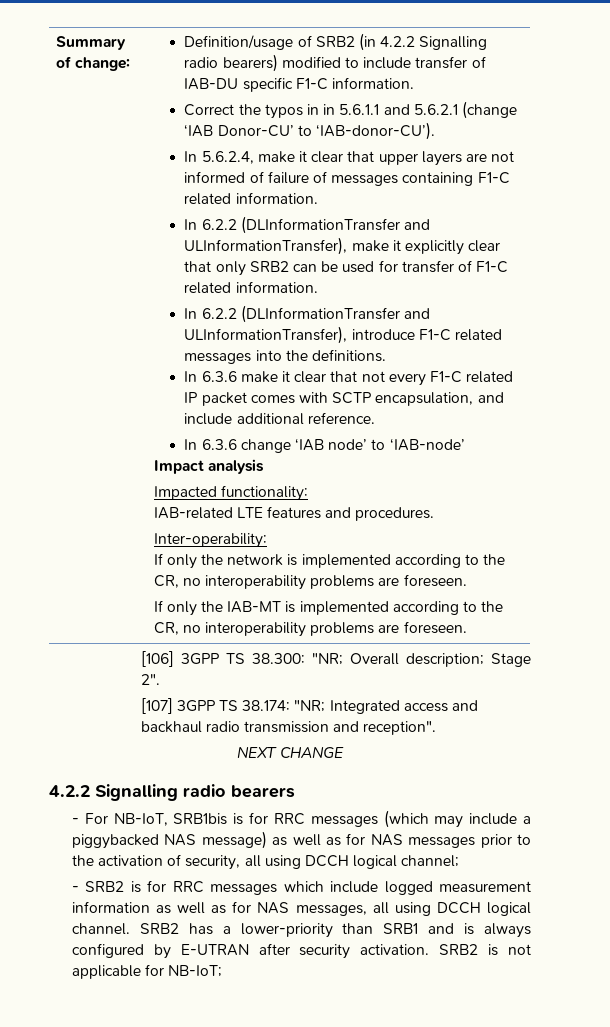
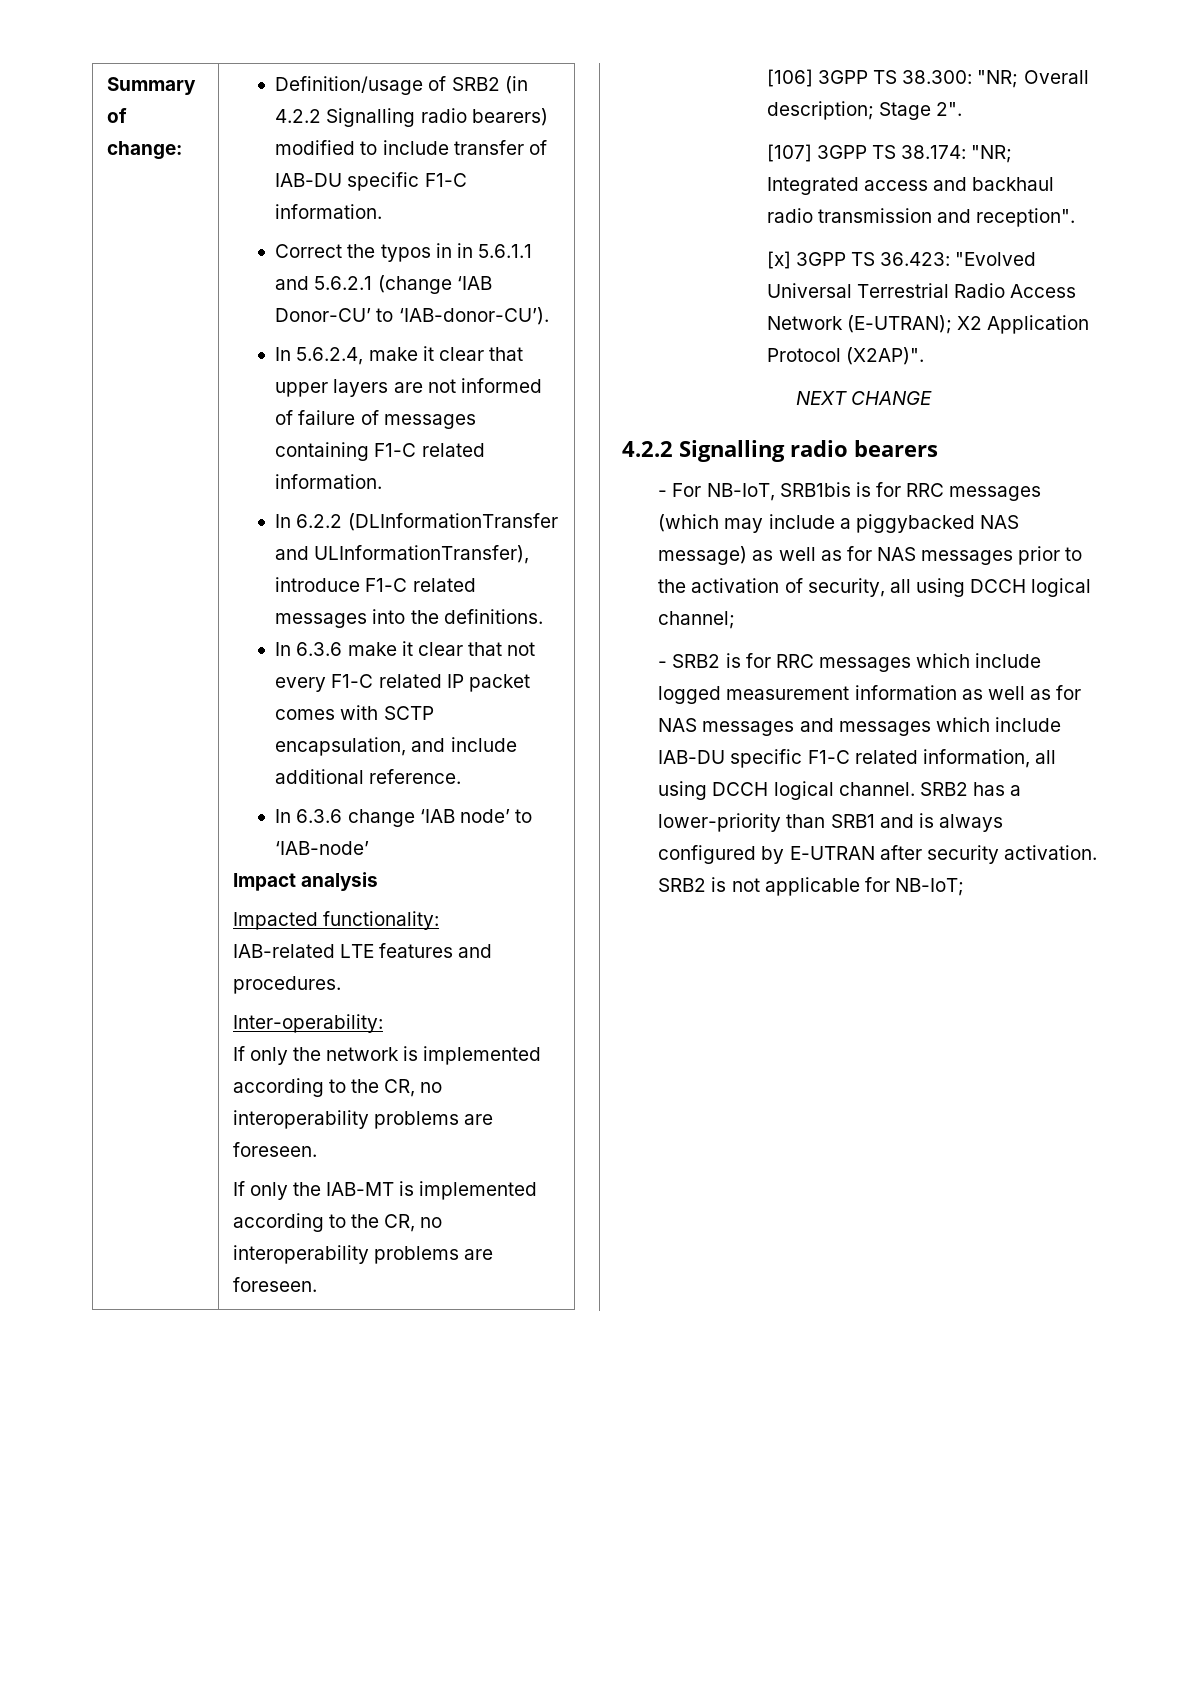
[184,216,430,234] [184,237,501,255] [184,260,509,276] [184,281,318,294] // In 6.2.2 (DLInformationTransfer and ULInformationTransfer), make it explicitly clear that only SRB2 can be used for transfer of F1-C related information. -> (383, 481) none
(437, 728) none -> [766,251,1037,269] [766,283,1077,298] [766,315,1090,334] [766,347,925,365] // [x] 3GPP TS 36.423: "Evolved Universal Terrestrial Radio Access Network (E-UTRAN); X2 Application Protocol (X2AP)".
[295,905,367,916] messages, -> [702,717,1061,736] [658,749,1030,768] messages and messages which include IAB-DU specific F1-C related information,

